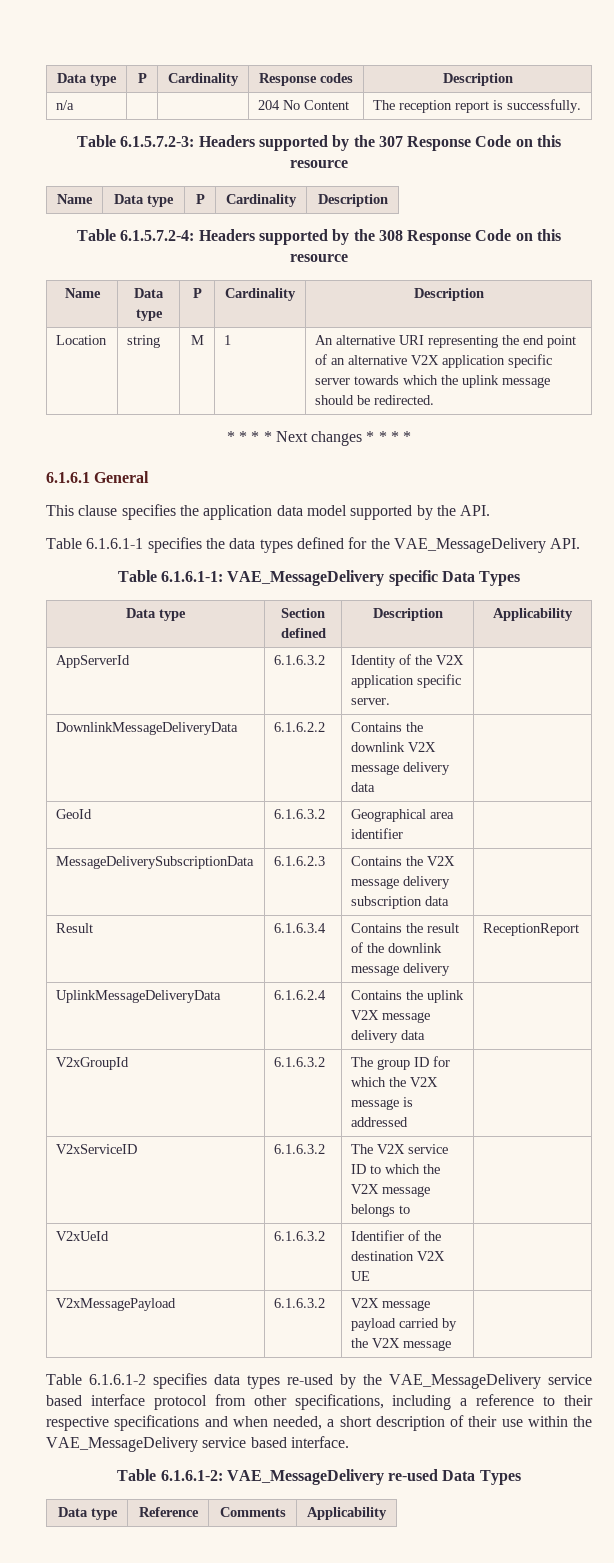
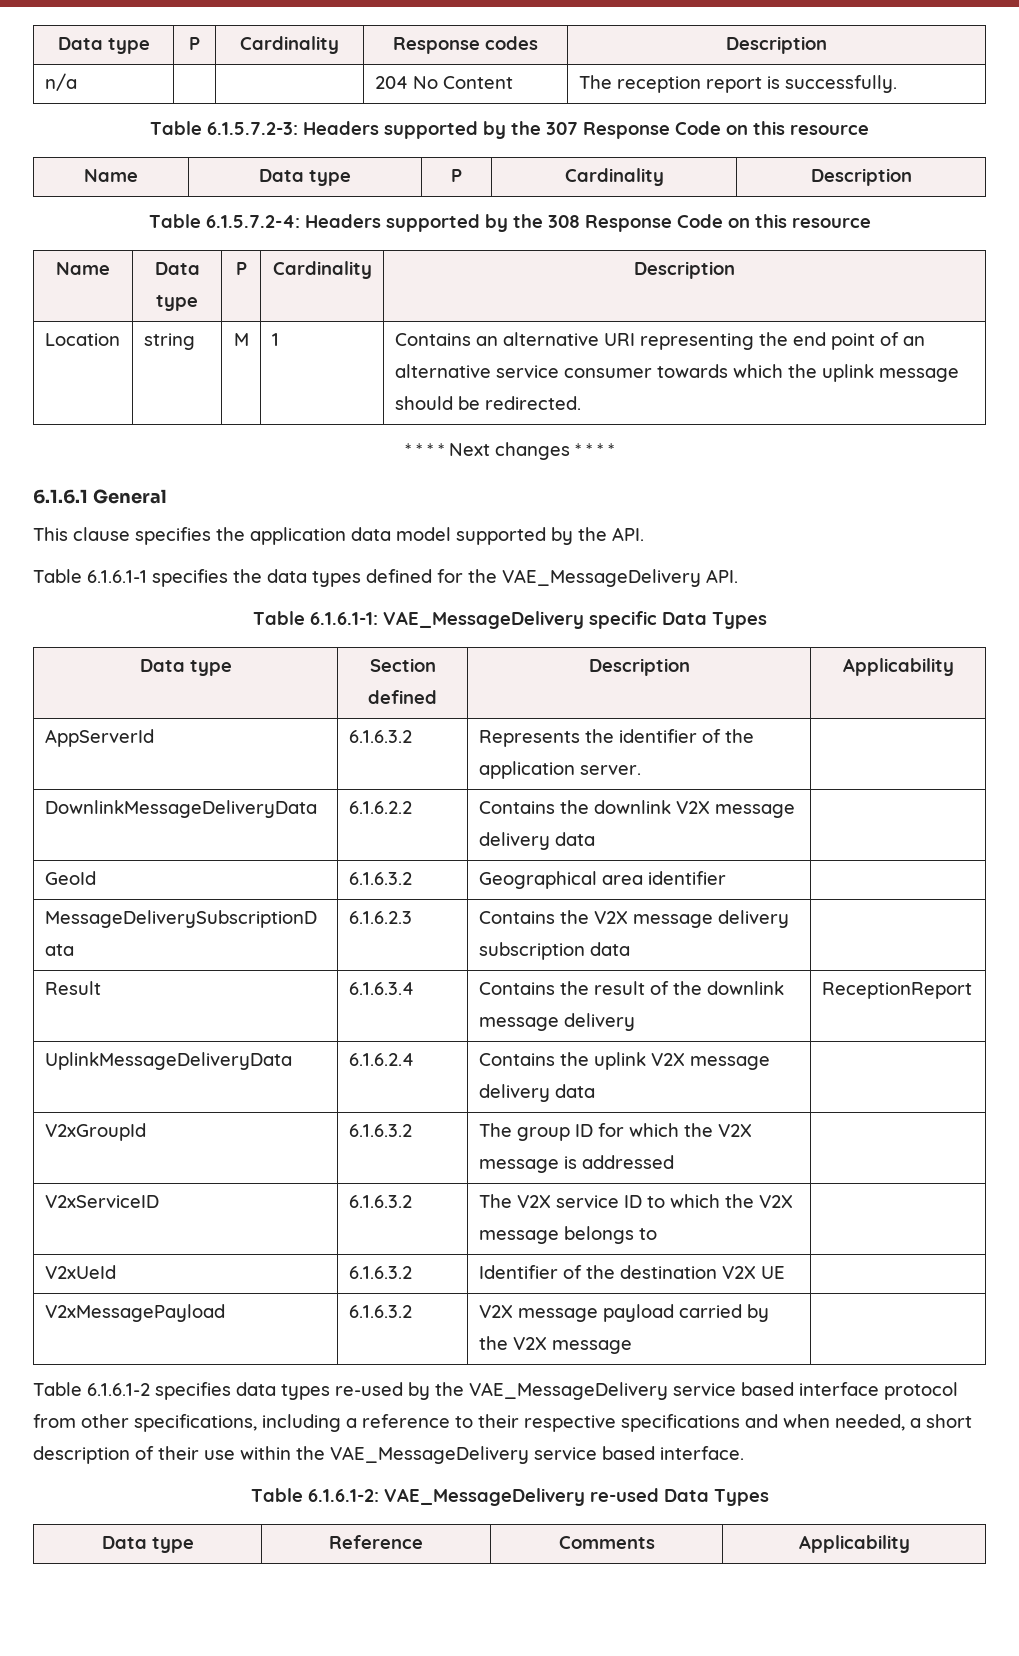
[315,335,334,345] An -> [394,333,498,346] Contains an
[411,354,553,368] [315,378,351,385] V2X application specific server -> [495,365,652,378] service consumer
[351,654,465,668] [351,674,462,688] Identity of the V2X application specific -> [478,729,754,747] [478,761,575,779] Represents the identifier of the application

